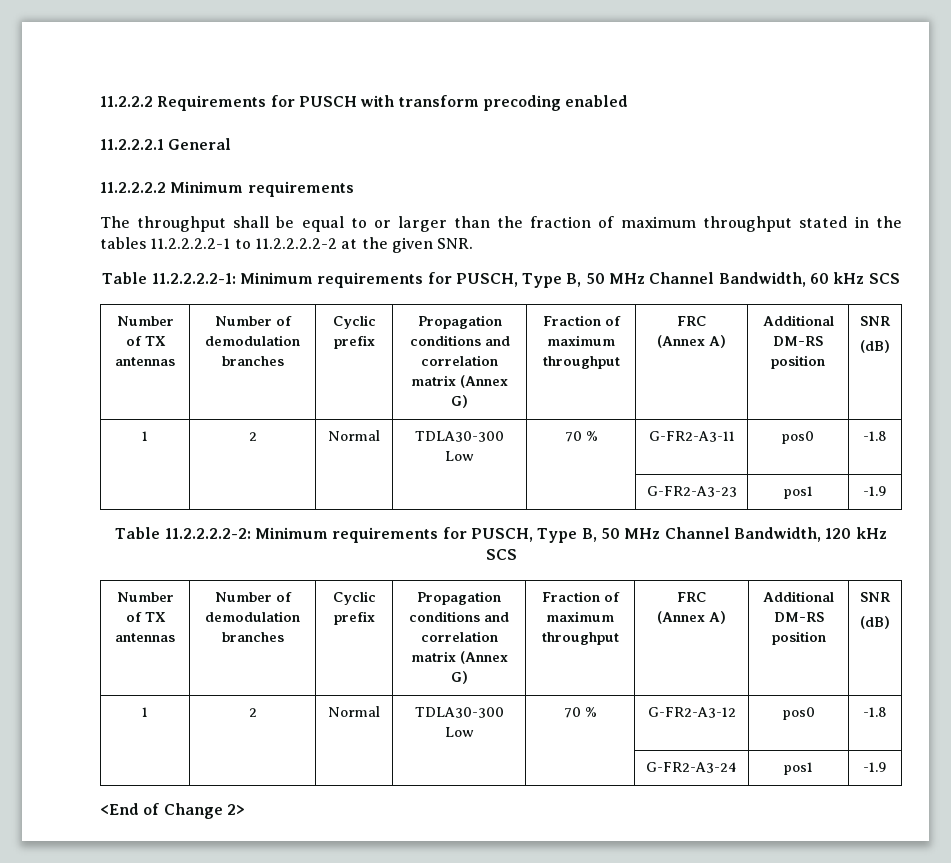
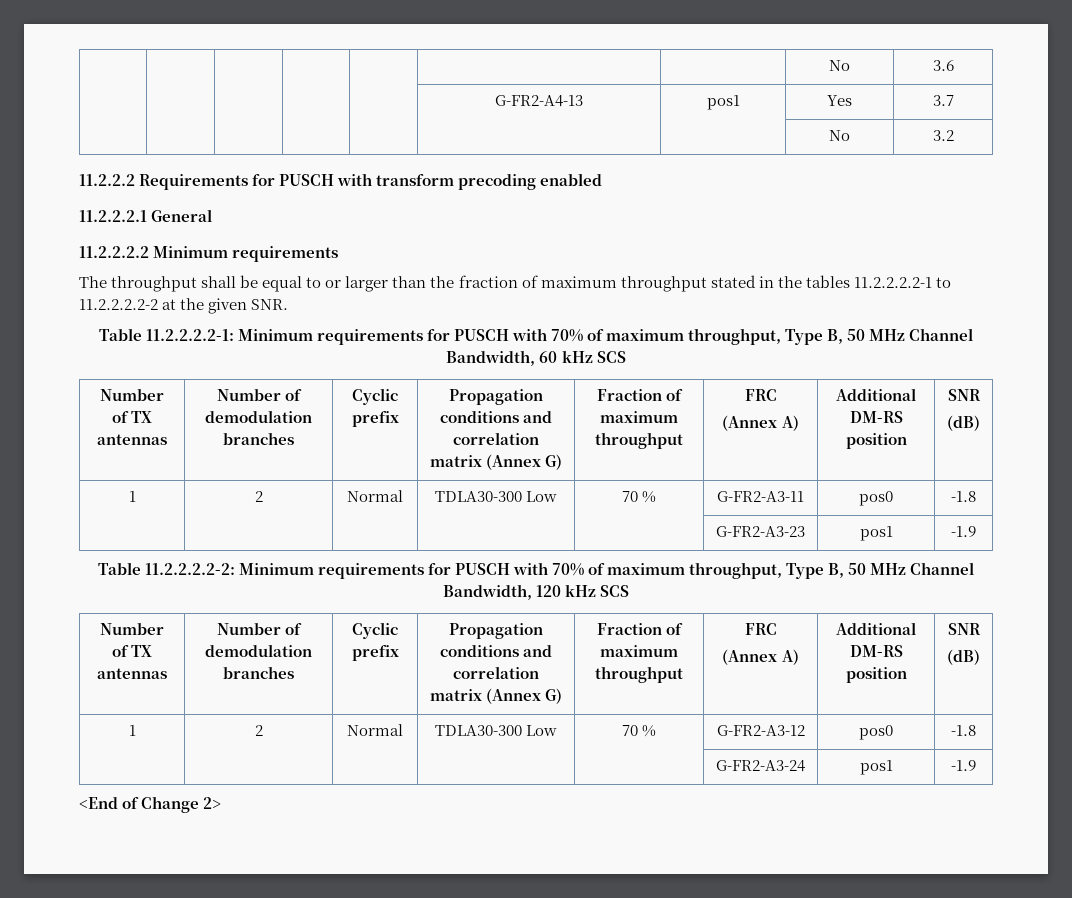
(100, 101) none -> [829,60,850,71] [932,60,954,71] [495,95,583,107] [706,95,740,110] [827,95,852,106] [932,95,954,106] [829,130,850,141] [932,130,954,141] | | | | | | | No | 3.6 // | | | | | G-FR2-A4-13 | pos1 | Yes | 3.7 // | | | | | | | No | 3.2 //
[455,273,518,287] PUSCH, -> [453,328,782,345] PUSCH with 70% of maximum throughput,
[471,528,534,542] PUSCH, -> [454,562,783,579] PUSCH with 70% of maximum throughput,

